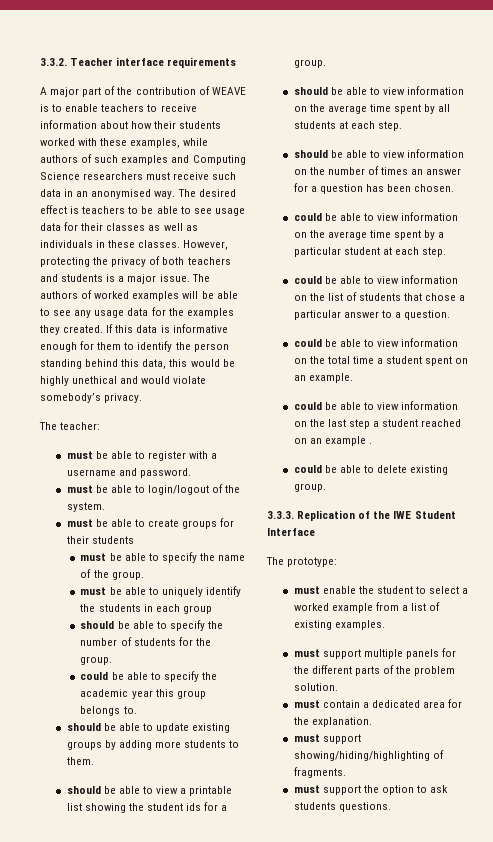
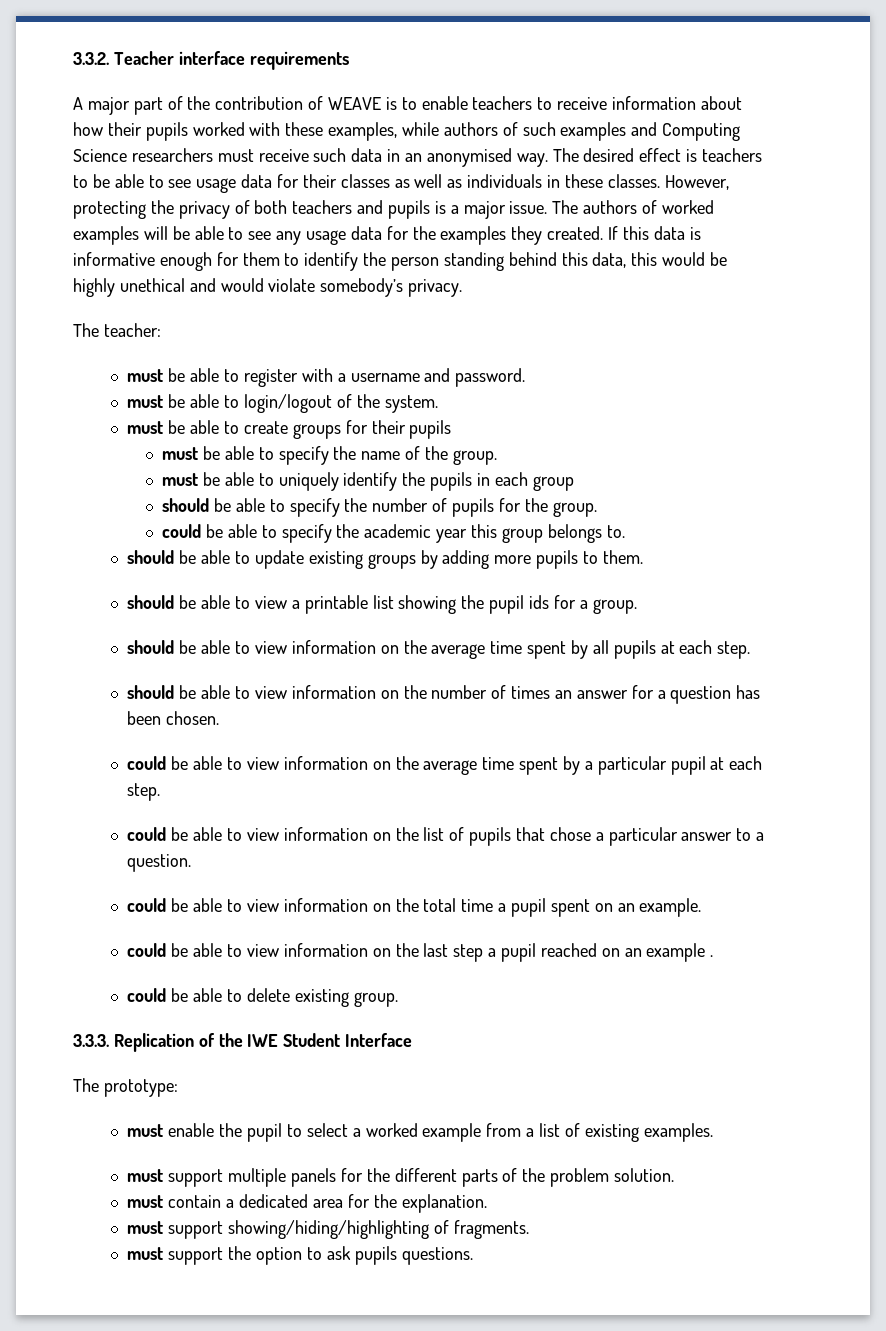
[179,121,222,129] students -> [145,122,188,141] pupils
[61,274,104,282] students -> [388,200,431,219] pupils
[91,536,134,544] students -> [409,420,452,439] pupils
[98,604,141,612] students -> [430,472,473,491] pupils
[133,638,176,646] students -> [452,498,495,517] pupils
[183,740,226,748] students -> [536,550,579,569] pupils
[146,803,183,811] student -> [489,595,525,614] pupil
[293,121,336,129] students -> [613,640,656,659] pupils
[343,247,380,255] student -> [670,756,706,775] pupil
[358,293,401,301] students -> [469,827,512,846] pupils
[386,356,423,364] student -> [510,898,546,917] pupil
[382,419,419,427] student -> [500,943,536,962] pupil
[376,586,413,594] student -> [247,1123,283,1142] pupil
[293,802,336,810] students -> [354,1246,397,1265] pupils

